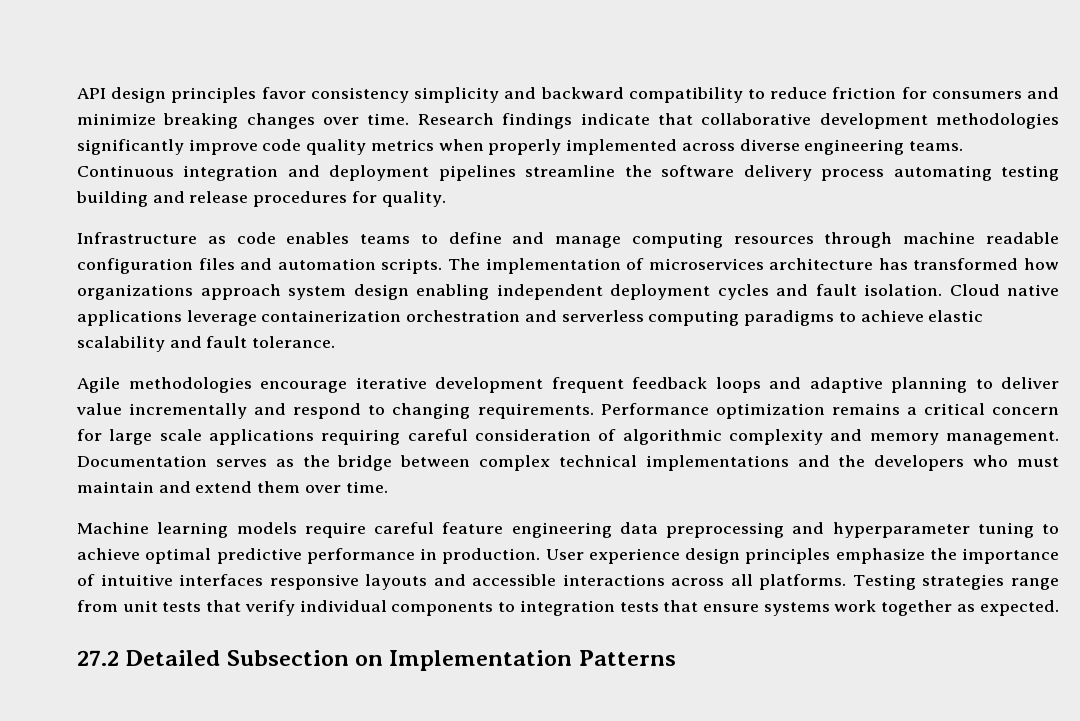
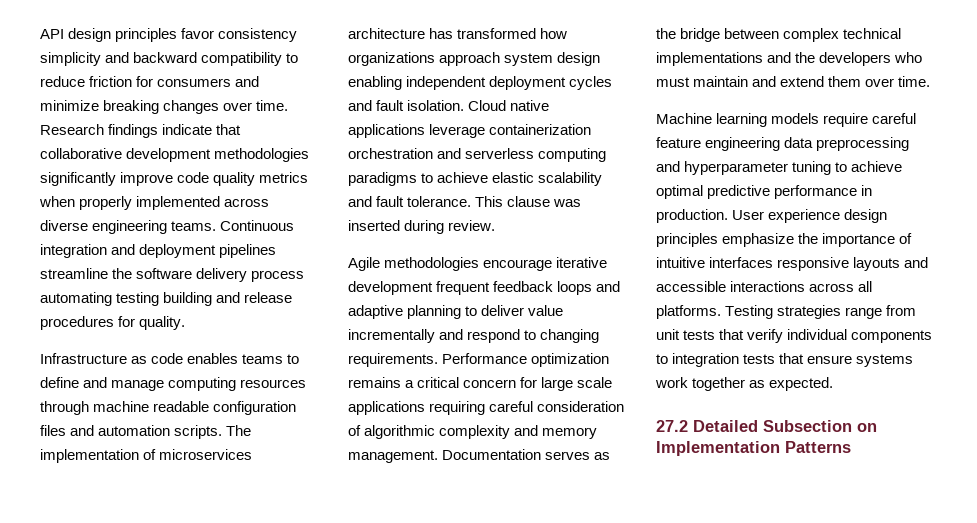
(336, 342) none -> [475,196,582,207] [348,220,496,234] This clause was inserted during review.

